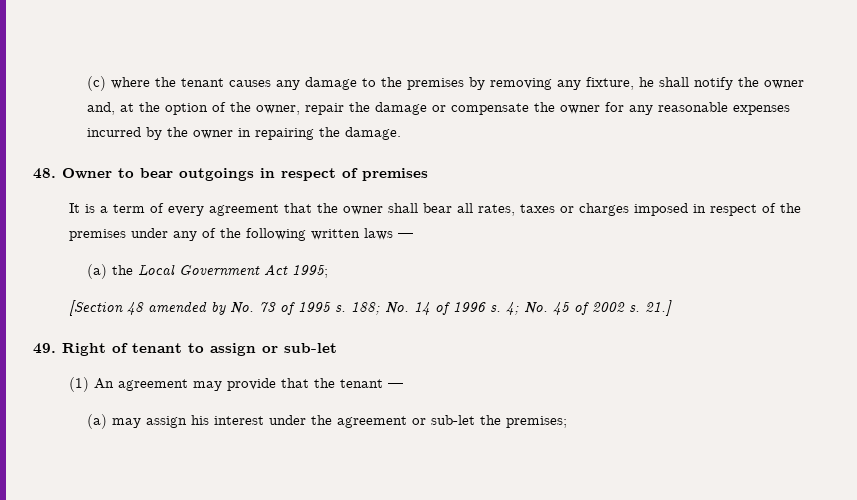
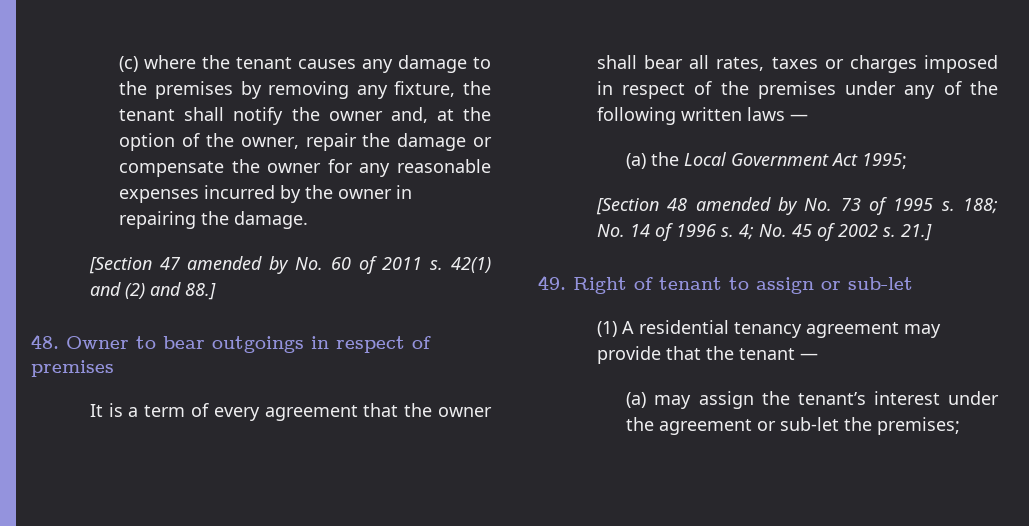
[639,77,655,87] he -> [463,81,491,95] [119,109,176,121] the tenant
(402, 133) none -> [88,256,491,274] [89,282,216,300] // [Section 47 amended by No. 60 of 2011 s. 42(1) and (2) and 88.]
[94,378,115,389] An -> [621,320,802,338] A residential tenancy
[191,415,210,425] his -> [761,391,866,405] the tenant’s

